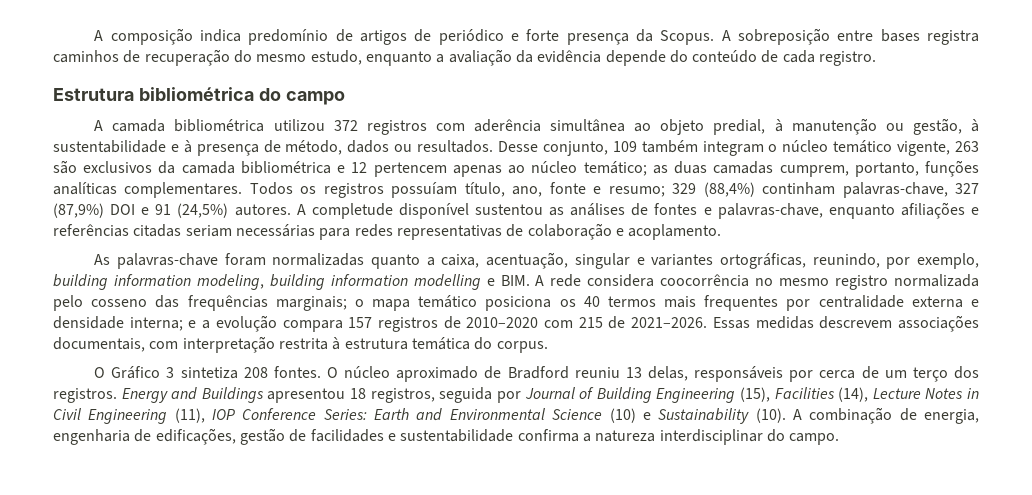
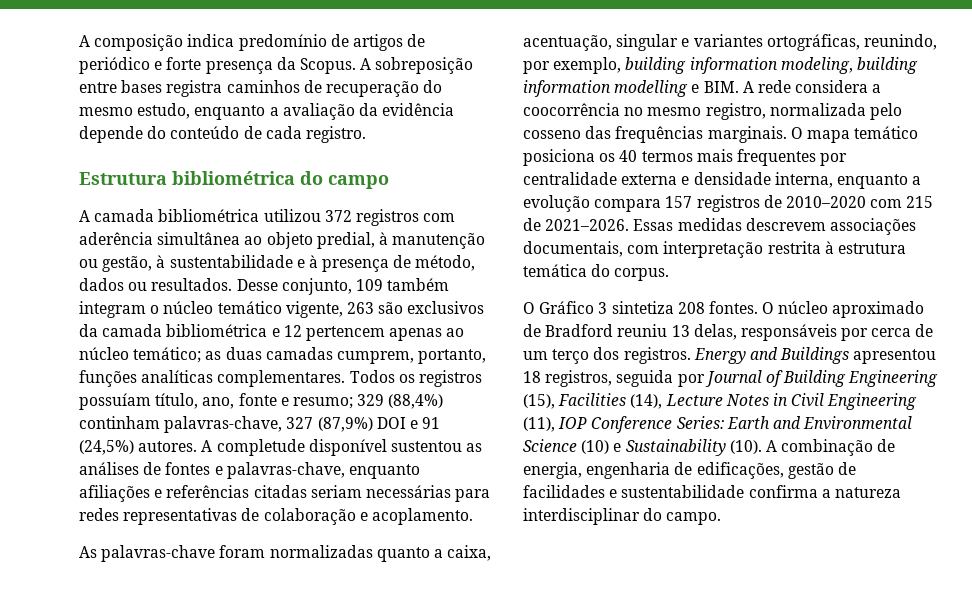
(655, 280) none -> [872,84,882,93] a
[835,275,889,290] registro -> [705,103,766,120] registro,
[275,296,364,311] marginais; o -> [707,126,803,143] marginais. O
[129,317,197,331] interna; e -> [774,172,908,189] interna, enquanto

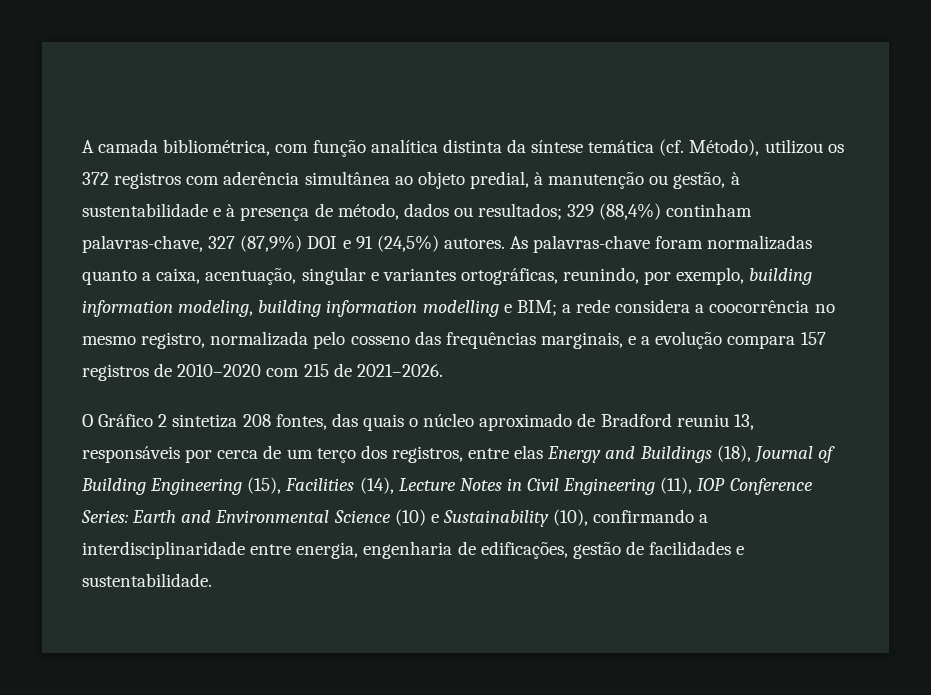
[79,34,426,51] [79,57,474,74] [79,80,443,97] [79,103,455,120] [79,126,366,143] [79,171,389,189] [79,209,321,222] A composição indica predomínio de artigos de periódico e forte presença da Scopus. A sobreposição entre bases registra caminhos de recuperação do mesmo estudo, enquanto a avaliação da evidência depende do conteúdo de cada registro. // Estrutura bibliométrica do campo // A camada bibliométrica utilizou -> [82,139,844,157] A camada bibliométrica, com função analítica distinta da síntese temática (cf. Método), utilizou os
[151,278,450,295] [79,301,485,318] [79,324,465,341] [79,347,487,364] [79,370,482,387] [79,393,353,410] resultados. Desse conjunto, 109 também integram o núcleo temático vigente, 263 são exclusivos da camada bibliométrica e 12 pertencem apenas ao núcleo temático; as duas camadas cumprem, portanto, funções analíticas complementares. Todos os registros possuíam título, ano, fonte e resumo; -> [478,203,563,220] resultados;
[201,439,483,456] [79,462,420,479] [79,485,491,502] [79,508,473,525] A completude disponível sustentou as análises de fontes e palavras-chave, enquanto afiliações e referências citadas seriam necessárias para redes representativas de colaboração e acoplamento. // -> (505, 243) none
[703,81,754,93] BIM. A -> [516,300,571,316] BIM; a
[707,126,919,143] [523,149,848,166] [523,172,908,189] marginais. O mapa temático posiciona os 40 termos mais frequentes por centralidade externa e densidade interna, enquanto -> [540,332,637,349] marginais, e
[633,218,916,235] [523,241,906,258] [523,264,670,281] Essas medidas descrevem associações documentais, com interpretação restrita à estrutura temática do corpus. -> (443, 370) none
[598,302,608,314] 3 -> [158,414,168,427] 2
[708,301,775,314] fontes. O -> [275,413,419,431] fontes, das quais o
[671,324,737,340] 13 delas, -> [733,414,754,430] 13,
[623,347,937,364] [523,370,705,387] registros. Energy and Buildings apresentou 18 registros, seguida por -> [391,445,751,463] registros, entre elas Energy and Buildings (18),
[729,439,896,456] (10). A combinação de -> [553,509,709,526] [82,541,292,559] (10), confirmando a interdisciplinaridade entre
[621,485,901,498] [523,508,722,525] sustentabilidade confirma a natureza interdisciplinar do campo. -> [82,573,212,587] sustentabilidade.

